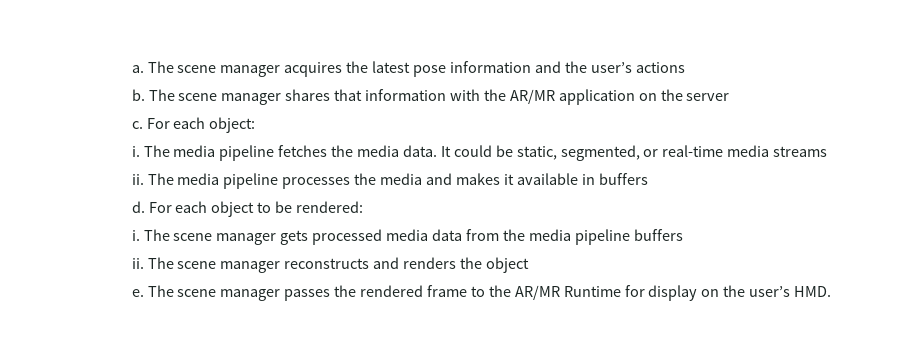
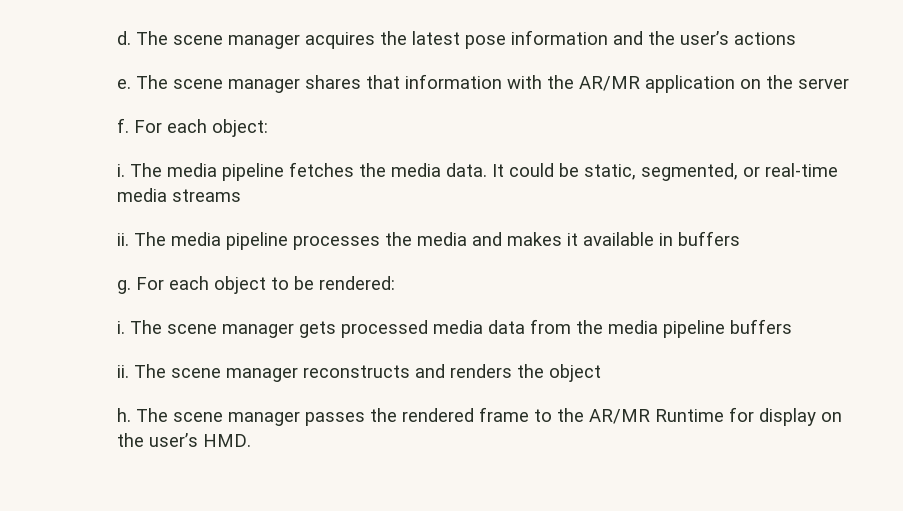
[131,65,144,73] a. -> [117,31,132,45] d.
[131,89,145,101] b. -> [117,79,132,89] e.
[131,121,143,129] c. -> [117,118,130,133] f.
[131,201,145,213] d. -> [117,280,132,294] g.
[131,289,144,297] e. -> [117,408,132,422] h.

